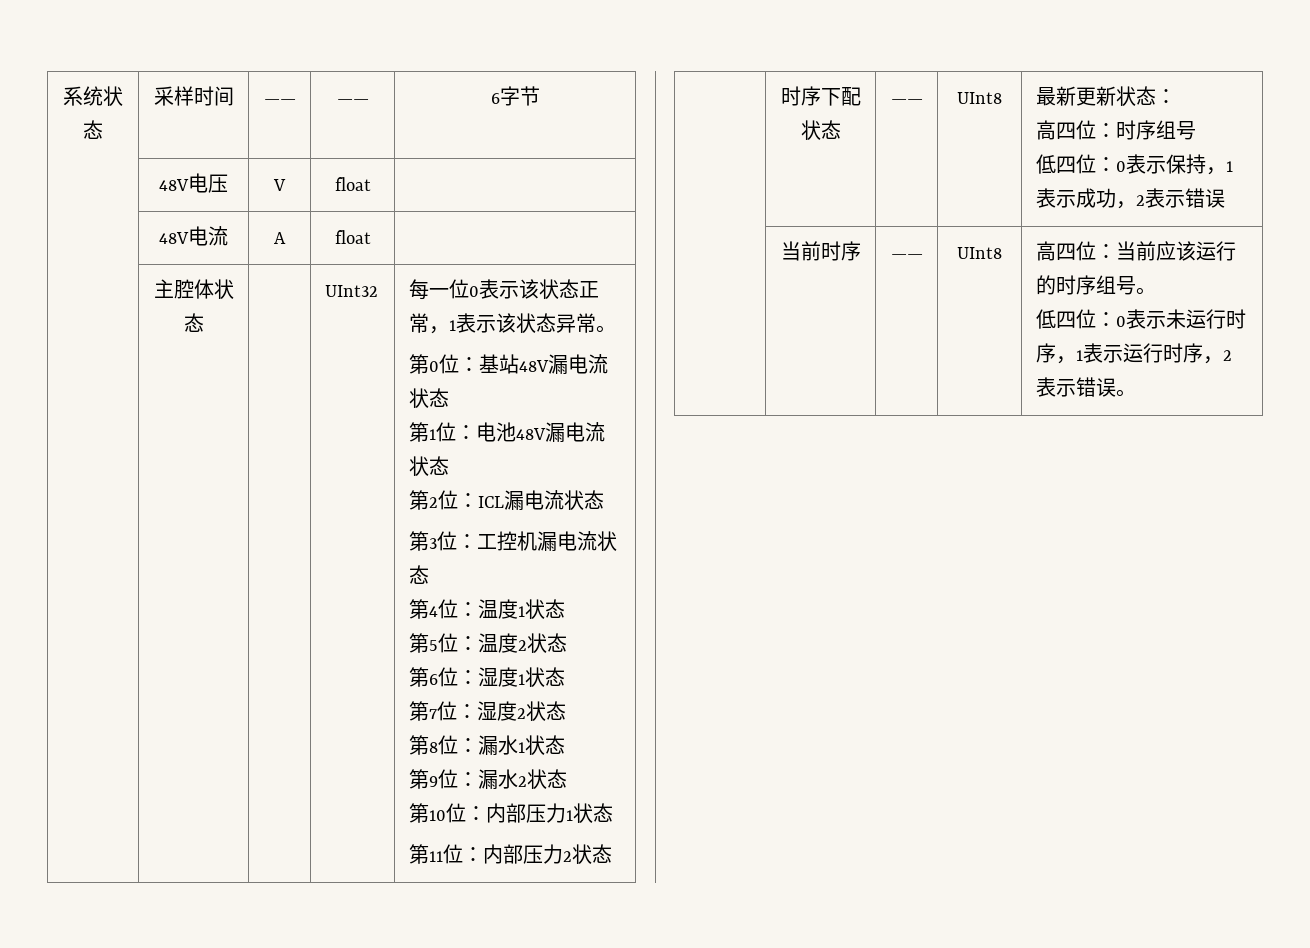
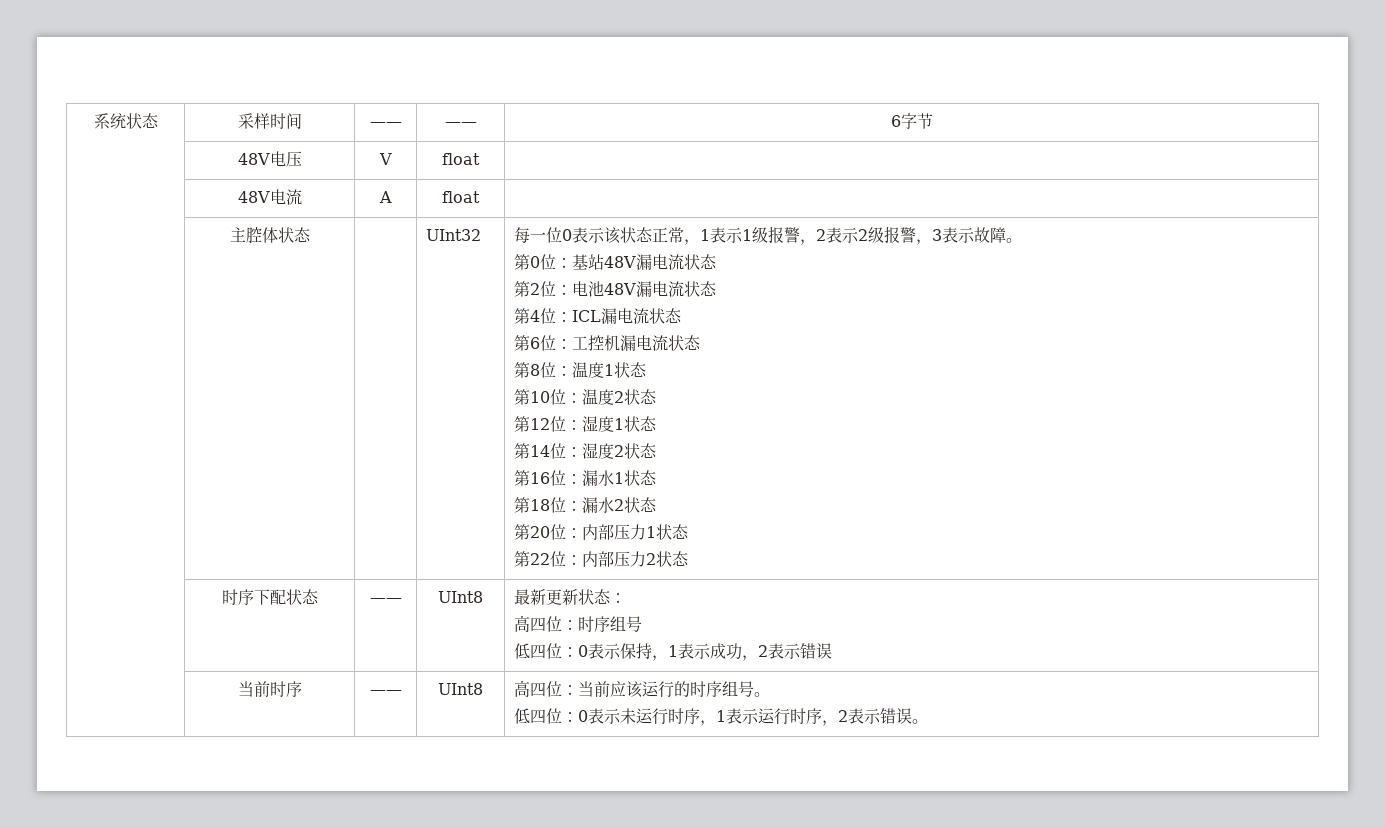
[495,313,596,333] 该状态异常 -> [741,226,1006,245] 1级报警，2表示2级报警，3表示故障
[428,429,436,440] 1 -> [529,283,540,295] 2
[428,497,438,508] 2 -> [529,310,540,322] 4
[428,538,437,549] 3 -> [529,337,540,349] 6
[428,606,438,617] 4 -> [529,364,540,376] 8
[428,640,438,651] 5 -> [529,391,550,403] 10
[428,674,438,685] 6 -> [529,418,550,430] 12
[428,709,437,719] 7 -> [529,445,550,457] 14
[428,742,438,753] 8 -> [529,472,550,484] 16
[428,776,438,787] 9 -> [529,499,550,511] 18
[428,810,446,821] 10 -> [529,526,550,538] 20
[428,851,443,862] 11 -> [529,553,550,565] 22

